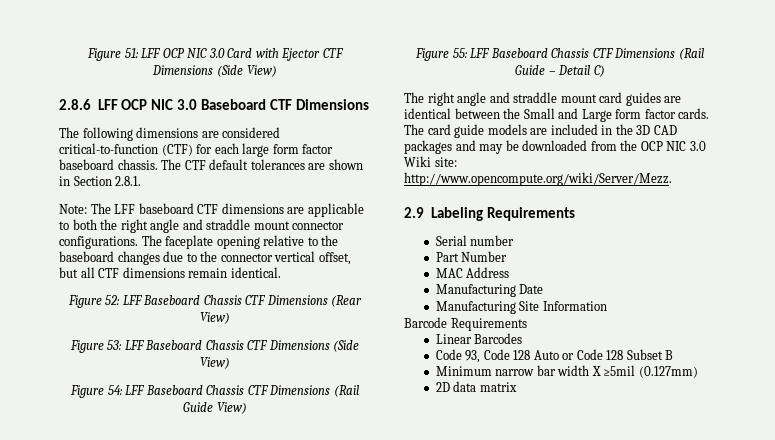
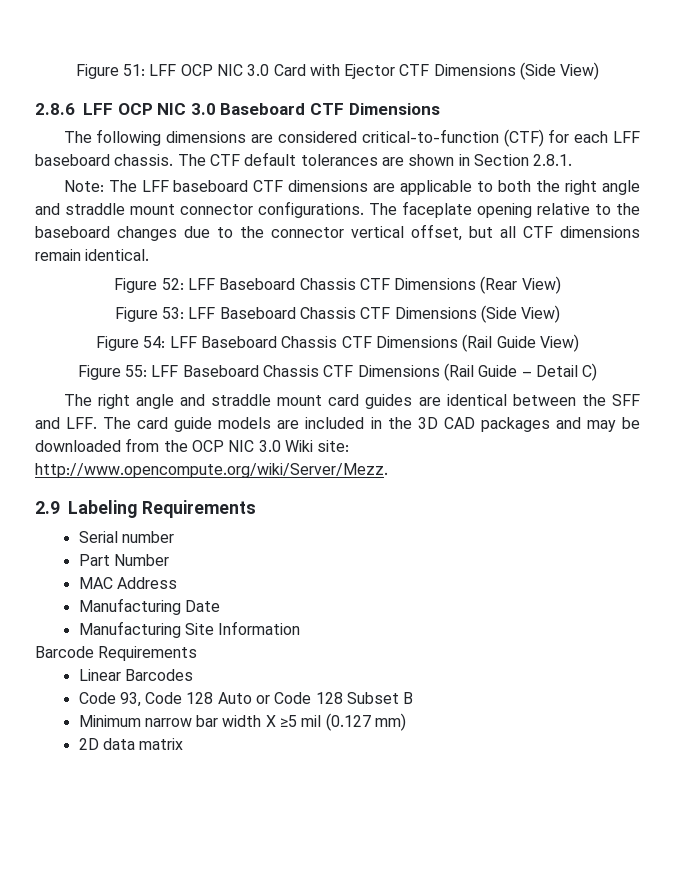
[242,143,334,157] large form factor -> [612,131,640,143] LFF
[523,108,710,122] Small and Large form factor cards. -> [612,394,640,406] [35,417,98,429] SFF and LFF.
[603,365,698,378] ≥5mil (0.127mm) -> [280,713,407,731] ≥5 mil (0.127 mm)

